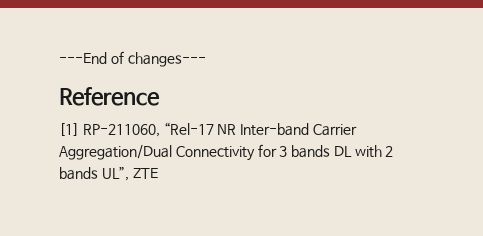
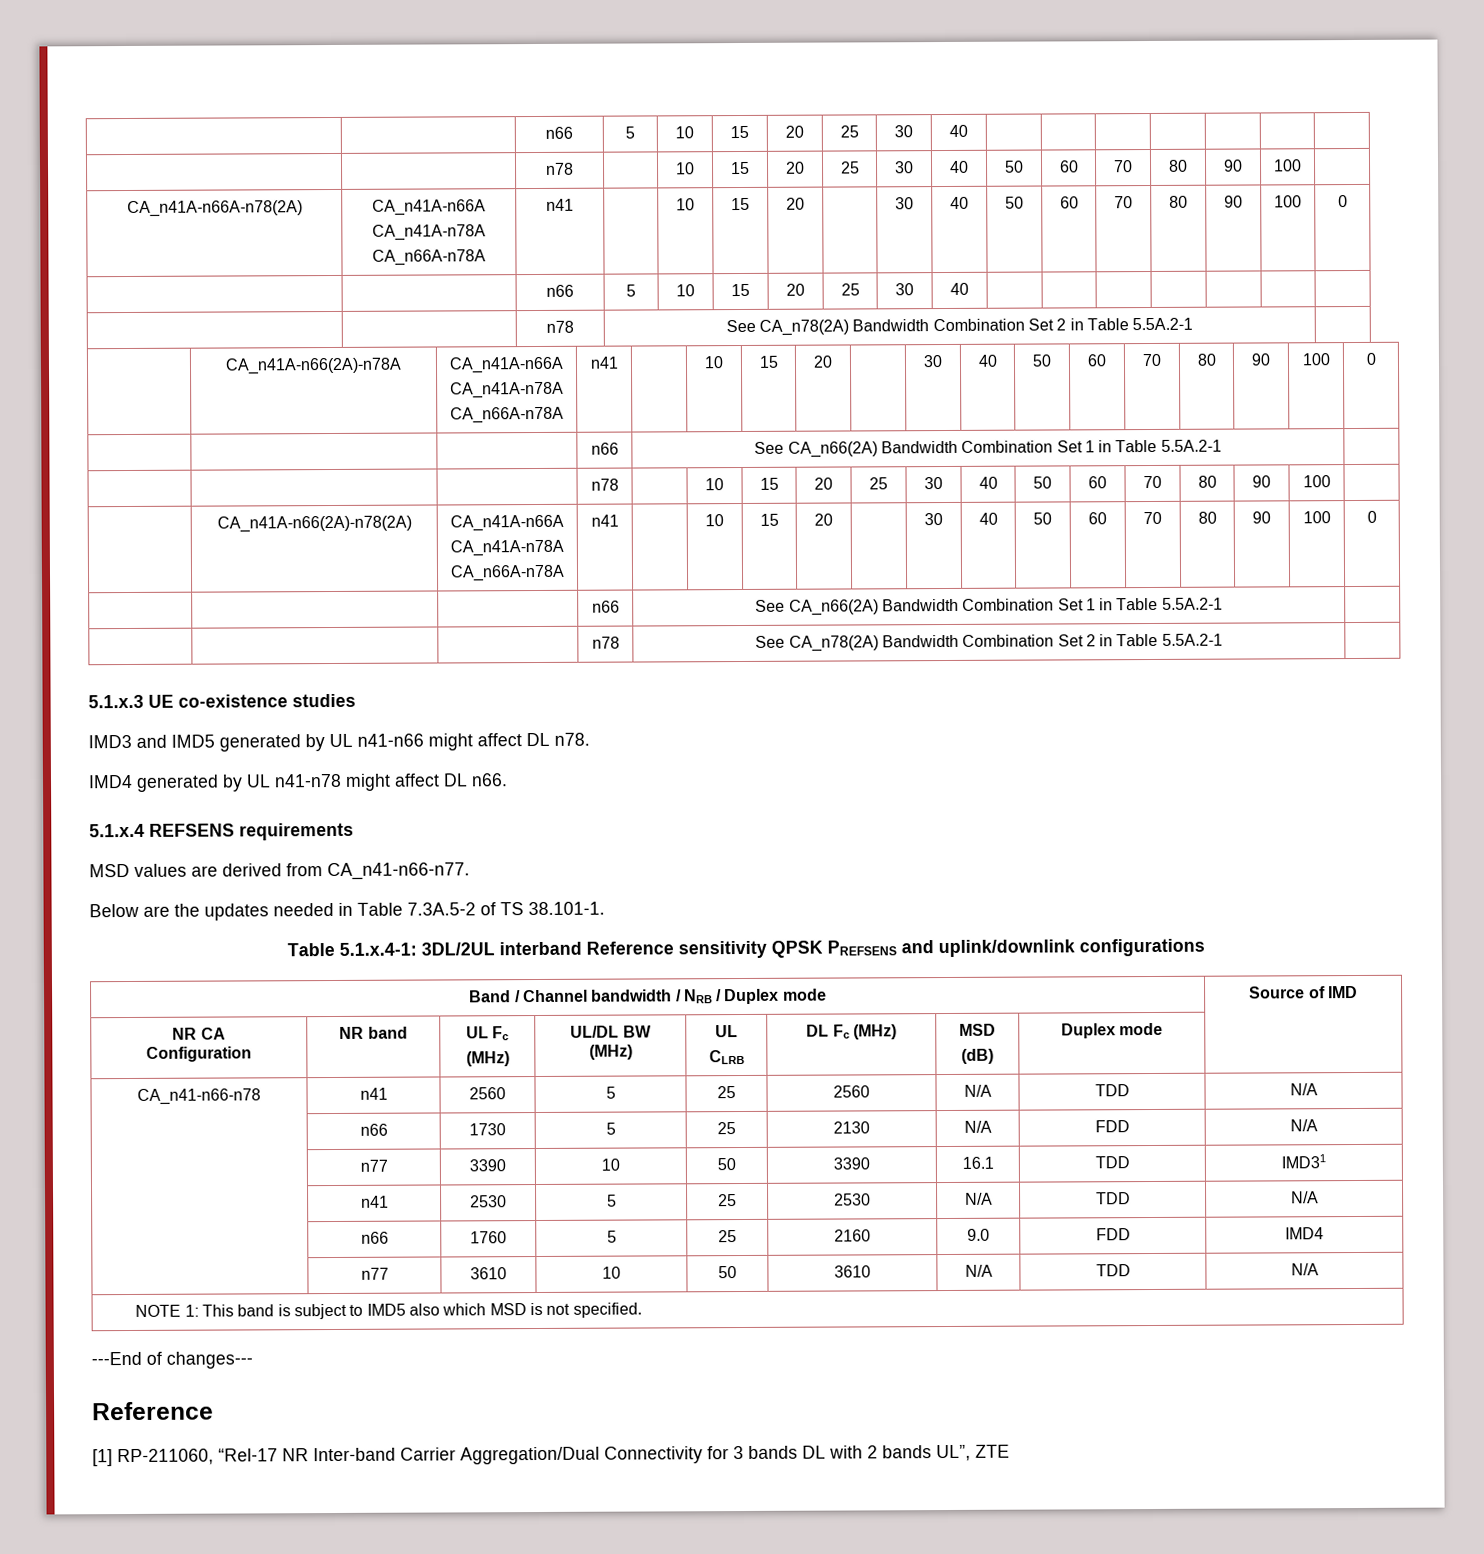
(59, 58) none -> [545,126,573,139] [625,126,635,139] [675,126,694,139] [730,125,749,139] [785,125,804,138] [839,125,859,138] [894,125,913,138] [949,124,968,137] [545,162,574,175] [675,162,695,175] [730,161,750,175] [785,161,805,174] [839,161,860,174] [894,161,914,174] [949,160,969,173] [1004,160,1024,173] [1058,160,1079,173] [1113,160,1133,173] [1168,159,1188,172] [1223,159,1243,172] [1273,159,1302,172] [126,200,303,218] [372,199,486,216] [372,224,486,241] [372,249,486,266] [546,198,574,211] [676,198,695,211] [731,197,750,211] [786,197,805,210] [895,197,914,210] [950,196,969,209] [1005,196,1024,209] [1059,196,1079,209] [1114,196,1133,209] [1169,195,1188,208] [1224,195,1243,208] [1274,195,1302,208] [1337,195,1348,208] [546,284,574,297] [626,284,636,297] [676,284,695,297] [731,283,750,297] [786,283,805,296] [840,283,860,296] [895,283,914,296] [950,282,969,295] [546,320,574,333] [725,317,1194,336] [225,357,402,375] [449,356,564,374] [450,381,564,399] [450,406,564,424] [589,356,619,369] [704,356,724,369] [758,355,779,368] [813,355,833,368] [923,355,942,368] [977,354,997,367] [1032,354,1051,367] [1087,354,1106,367] [1142,353,1161,367] [1196,353,1216,366] [1251,353,1270,366] [1301,353,1330,366] [1365,352,1376,365] [590,442,619,455] [754,439,1222,458] [590,478,619,491] [705,478,724,491] [759,477,779,490] [814,477,833,490] [869,477,888,490] [924,477,943,490] [978,476,998,489] [1033,476,1052,489] [1088,476,1107,489] [1143,475,1162,489] [1197,475,1217,488] [1252,475,1271,488] [1302,475,1331,488] [216,515,412,533] [450,514,564,532] [450,539,564,557] [450,564,565,582] [590,514,619,527] [705,514,724,527] [759,513,779,526] [814,513,833,526] [924,513,943,526] [978,512,998,525] [1033,512,1052,525] [1088,512,1107,525] [1143,511,1162,525] [1197,511,1217,524] [1252,511,1271,524] [1302,511,1331,524] [1366,510,1377,523] [591,600,620,613] [755,597,1223,616] [591,636,620,649] [755,633,1223,652] [88,693,356,709] [88,732,590,752] [88,773,508,792] [89,822,354,841] [89,862,470,881] [89,901,605,921] [286,938,1205,959] [469,988,827,1005] [1249,985,1358,999] [172,1027,226,1040] [146,1046,252,1062] [339,1026,408,1039] [465,1026,510,1041] [465,1051,510,1067] [570,1025,652,1038] [588,1044,633,1060] [715,1025,738,1038] [708,1049,745,1065] [806,1024,897,1040] [959,1023,996,1036] [961,1048,994,1064] [1060,1022,1164,1039] [137,1088,261,1105] [359,1087,388,1100] [469,1087,506,1100] [605,1086,616,1099] [717,1086,736,1099] [833,1085,870,1098] [963,1084,992,1097] [1094,1084,1130,1097] [1289,1083,1318,1096] [359,1123,388,1136] [469,1123,506,1136] [605,1122,616,1135] [717,1122,736,1135] [833,1121,870,1134] [963,1120,992,1133] [1094,1120,1130,1133] [1289,1119,1318,1132] [359,1159,388,1172] [469,1159,506,1172] [601,1158,620,1171] [717,1158,736,1171] [833,1157,870,1170] [961,1156,994,1169] [1094,1156,1130,1169] [1281,1154,1326,1169] [360,1195,389,1208] [470,1195,507,1208] [606,1194,617,1207] [718,1194,737,1207] [834,1193,871,1206] [964,1192,993,1205] [1095,1192,1131,1205] [1290,1191,1319,1204] [360,1231,389,1244] [470,1231,507,1244] [606,1230,617,1243] [718,1230,737,1243] [834,1229,871,1242] [967,1228,990,1241] [1095,1228,1131,1241] [1285,1227,1324,1240] [360,1267,389,1280] [470,1267,507,1280] [602,1266,621,1279] [718,1266,737,1279] [834,1265,871,1278] [964,1264,993,1277] [1095,1264,1131,1277] [1290,1263,1319,1276] [135,1302,642,1320] | | n66 | 5 | 10 | 15 | 20 | 25 | 30 | 40 | | | | | | | // | | n78 | | 10 | 15 | 20 | 25 | 30 | 40 | 50 | 60 | 70 | 80 | 90 | 100 | // CA_n41A-n66A-n78(2A) | CA_n41A-n66A // CA_n41A-n78A // CA_n66A-n78A | n41 | | 10 | 15 | 20 | | 30 | 40 | 50 | 60 | 70 | 80 | 90 | 100 | 0 // | | n66 | 5 | 10 | 15 | 20 | 25 | 30 | 40 | | | | | | | // | | n78 | See CA_n78(2A) Bandwidth Combination Set 2 in Table 5.5A.2-1 | // | CA_n41A-n66(2A)-n78A | CA_n41A-n66A // CA_n41A-n78A // CA_n66A-n78A | n41 | | 10 | 15 | 20 | | 30 | 40 | 50 | 60 | 70 | 80 | 90 | 100 | 0 // | | | n66 | See CA_n66(2A) Bandwidth Combination Set 1 in Table 5.5A.2-1 | // | | | n78 | | 10 | 15 | 20 | 25 | 30 | 40 | 50 | 60 | 70 | 80 | 90 | 100 | // | CA_n41A-n66(2A)-n78(2A) | CA_n41A-n66A // CA_n41A-n78A // CA_n66A-n78A | n41 | | 10 | 15 | 20 | | 30 | 40 | 50 | 60 | 70 | 80 | 90 | 100 | 0 // | | | n66 | See CA_n66(2A) Bandwidth Combination Set 1 in Table 5.5A.2-1 | // | | | n78 | See CA_n78(2A) Bandwidth Combination Set 2 in Table 5.5A.2-1 | // 5.1.x.3 UE co-existence studies // IMD3 and IMD5 generated by UL n41-n66 might affect DL n78. // IMD4 generated by UL n41-n78 might affect DL n66. // 5.1.x.4 REFSENS requirements // MSD values are derived from CA_n41-n66-n77. // Below are the updates needed in Table 7.3A.5-2 of TS 38.101-1. // Table 5.1.x.4-1: 3DL/2UL interband Reference sensitivity QPSK PREFSENS and uplink/downlink configurations // Band / Channel bandwidth / NRB / Duplex mode | Source of IMD // NR CA // Configuration | NR band | UL Fc // (MHz) | UL/DL BW // (MHz) | UL // CLRB | DL Fc (MHz) | MSD // (dB) | Duplex mode | // CA_n41-n66-n78 | n41 | 2560 | 5 | 25 | 2560 | N/A | TDD | N/A // | n66 | 1730 | 5 | 25 | 2130 | N/A | FDD | N/A // | n77 | 3390 | 10 | 50 | 3390 | 16.1 | TDD | IMD31 // | n41 | 2530 | 5 | 25 | 2530 | N/A | TDD | N/A // | n66 | 1760 | 5 | 25 | 2160 | 9.0 | FDD | IMD4 // | n77 | 3610 | 10 | 50 | 3610 | N/A | TDD | N/A // NOTE 1: This band is subject to IMD5 also which MSD is not specified. //

